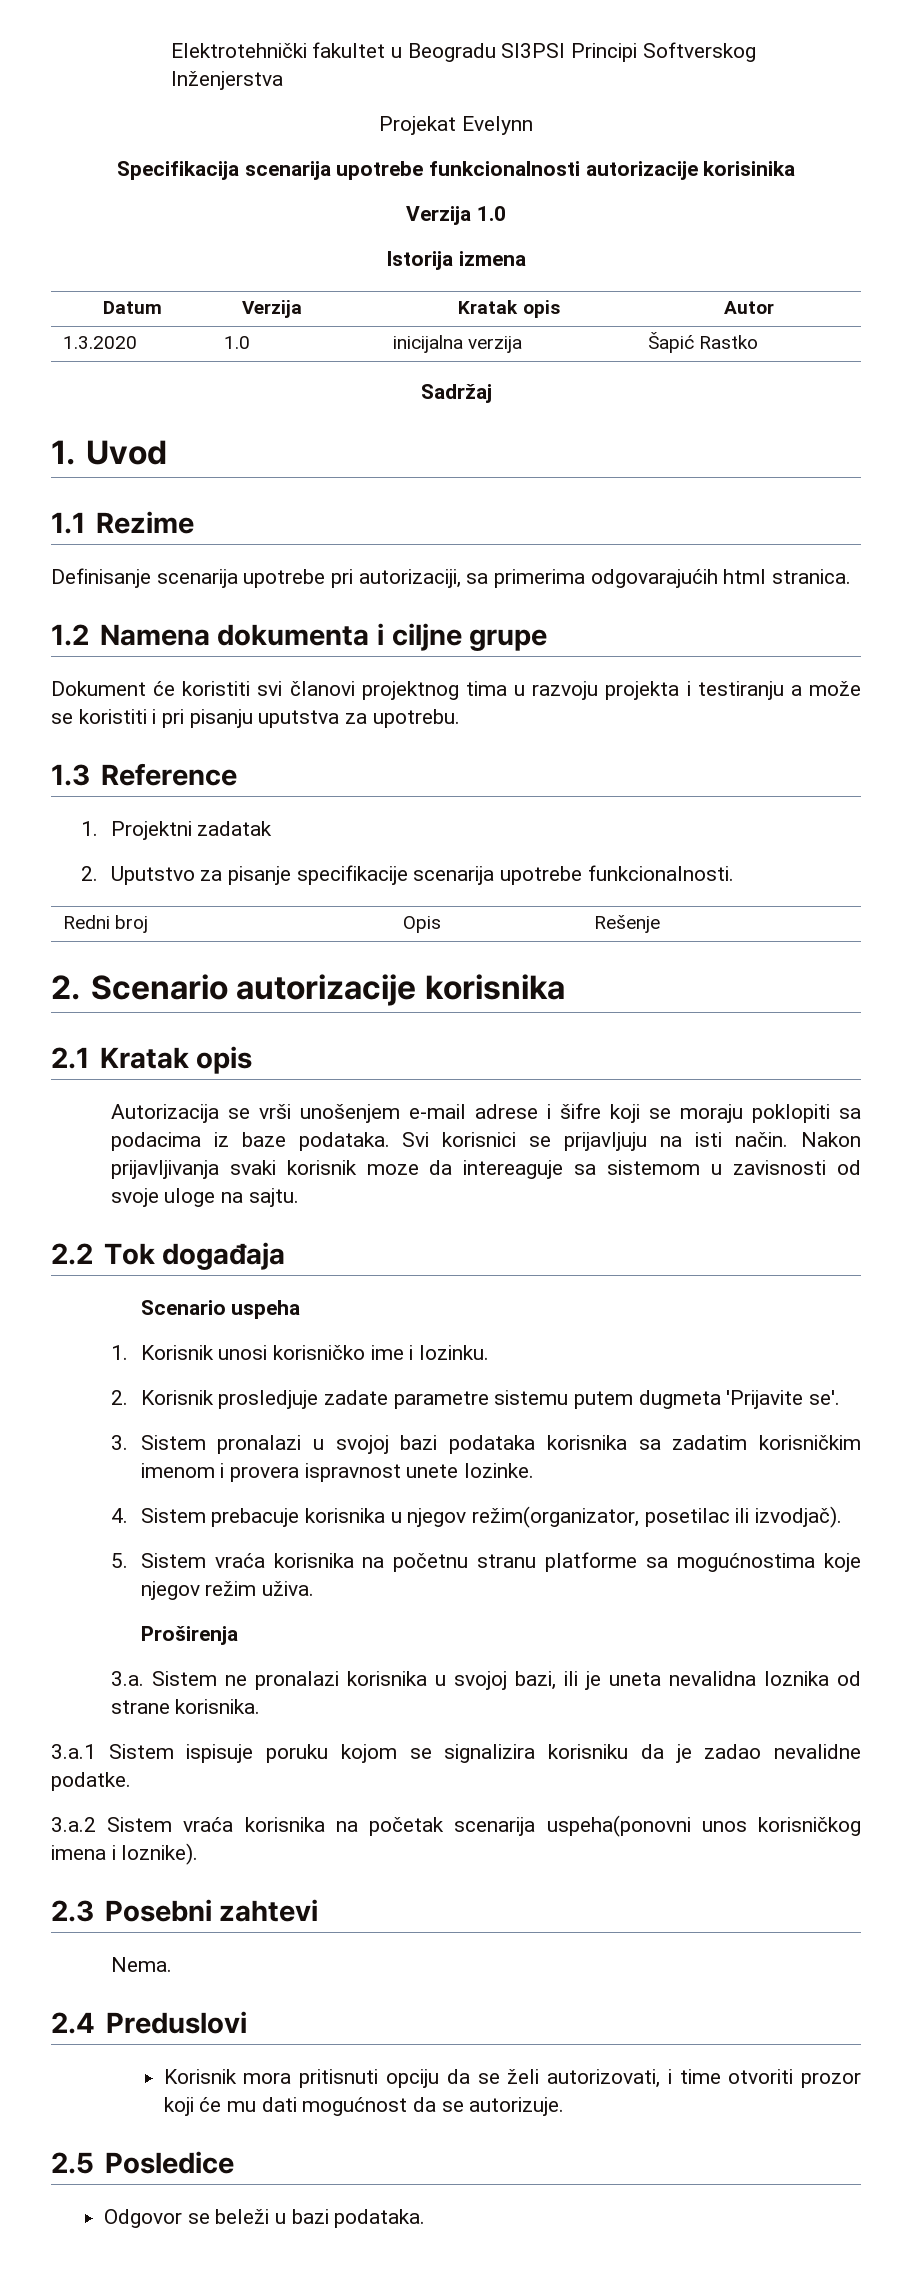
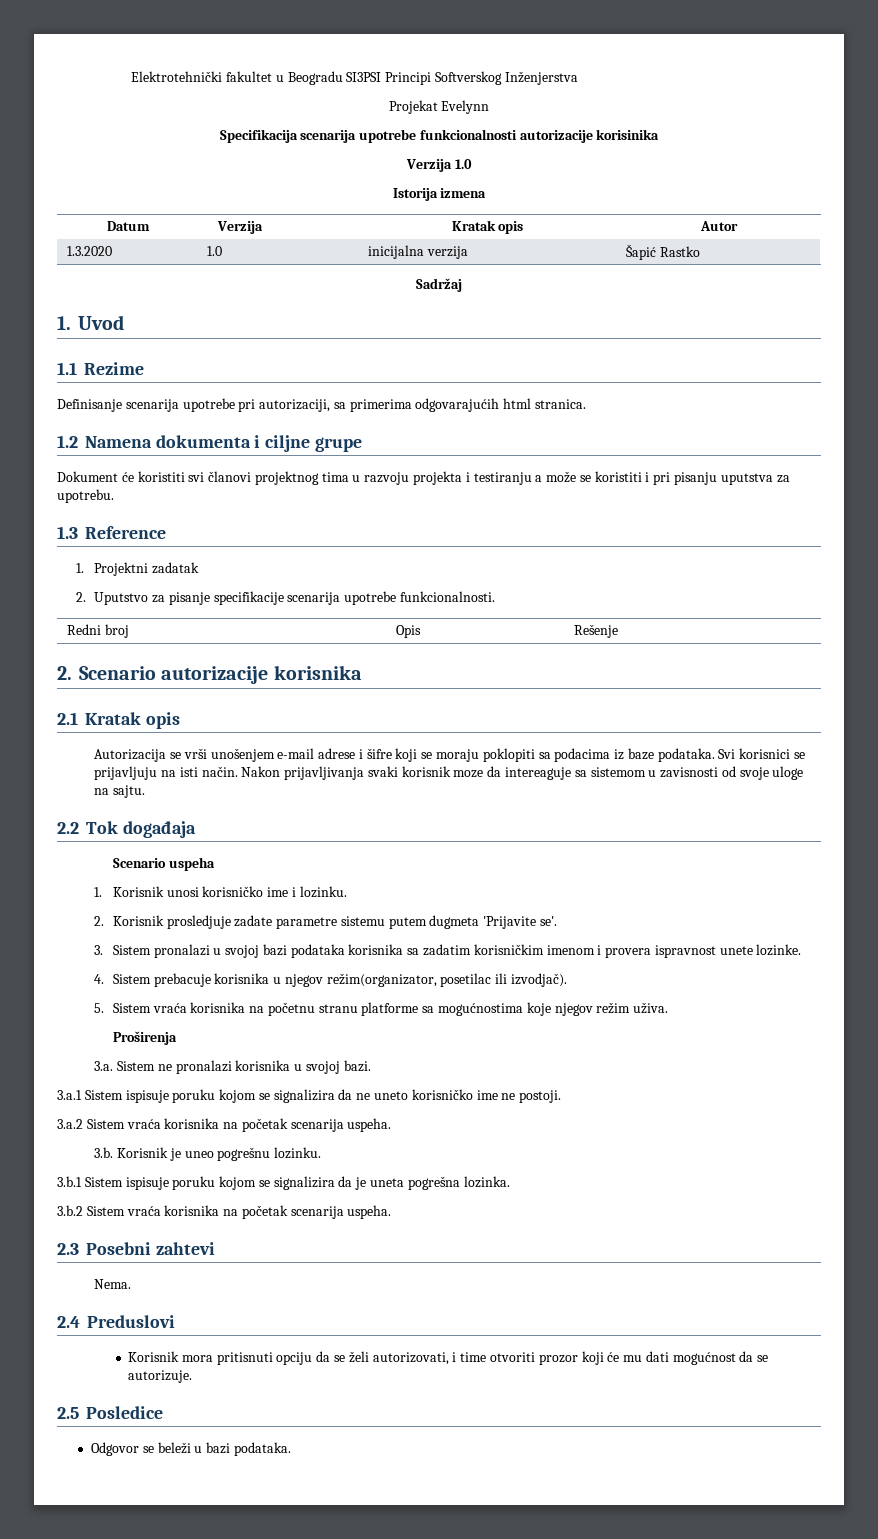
[514,1671,862,1690] [110,1699,261,1714] bazi, ili je uneta nevalidna loznika od strane korisnika. -> [343,1060,371,1072] bazi.
[548,1744,862,1763] [51,1772,131,1791] korisniku da je zadao nevalidne podatke. -> [338,1089,562,1103] da ne uneto korisničko ime ne postoji.
[546,1815,861,1837] [51,1843,199,1865] uspeha(ponovni unos korisničkog imena i loznike). -> [347,1118,392,1132] [94,1147,322,1161] [57,1176,510,1190] [57,1205,392,1219] uspeha. // 3.b. Korisnik je uneo pogrešnu lozinku. // 3.b.1 Sistem ispisuje poruku kojom se signalizira da je uneta pogrešna lozinka. // 3.b.2 Sistem vraća korisnika na početak scenarija uspeha.

